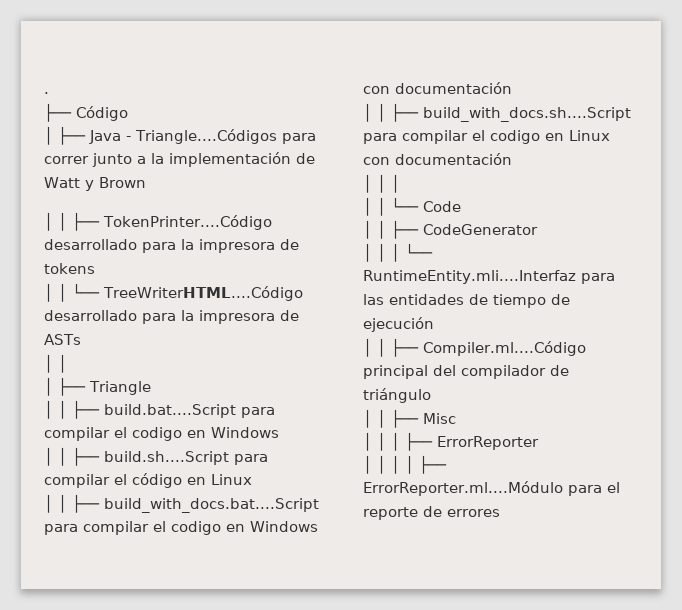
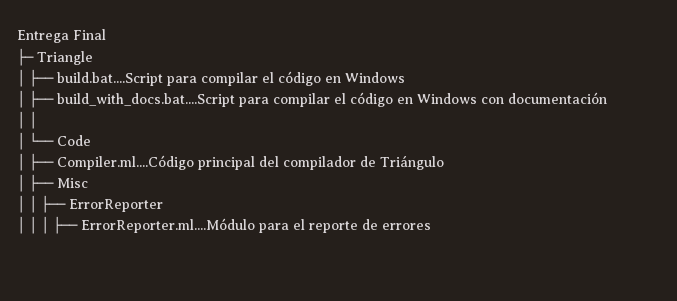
[44,92,49,94] [44,103,128,122] [44,126,316,145] [44,152,315,167] [44,177,146,191] [44,212,272,231] [44,239,299,253] [44,263,95,274] [44,283,303,302] [44,310,299,324] [44,334,81,345] [44,354,67,373] [44,377,86,396] . // ├── Código // │ ├── Java - Triangle....Códigos para correr junto a la implementación de Watt y Brown // │ │ ├── TokenPrinter....Código desarrollado para la impresora de tokens // │ │ └── TreeWriterHTML....Código desarrollado para la impresora de ASTs // │ │ // │ ├── -> [17,29,106,43] [17,48,34,66] Entrega Final // ├─
[58,400,67,419] │ -> (25, 78) none
[132,427,182,441] codigo -> [278,71,321,86] código
[58,447,268,466] [44,473,252,488] [44,494,67,513] │ ├── build.sh....Script para compilar el código en Linux // │ │ -> (25, 99) none
[171,521,221,535] codigo -> [350,92,393,107] código
[391,103,631,122] [363,130,610,144] [363,153,512,165] [363,174,400,193] [363,197,461,216] [363,220,538,239] [363,243,433,262] [363,270,615,284] [363,294,570,308] [363,317,434,332] [363,338,372,357] ├── build_with_docs.sh....Script para compilar el codigo en Linux con documentación // │ │ │ // │ │ └── Code // │ │ ├── CodeGenerator // │ │ │ └── RuntimeEntity.mli....Interfaz para las entidades de tiempo de ejecución // │ -> [17,132,91,150] // │ └── Code //
[363,388,431,403] [363,409,386,428] triángulo // │ │ -> [380,155,444,170] [17,174,25,192] Triángulo // │
[391,432,400,451] │ -> (37, 204) none
[405,455,414,474] │ -> (49, 225) none

